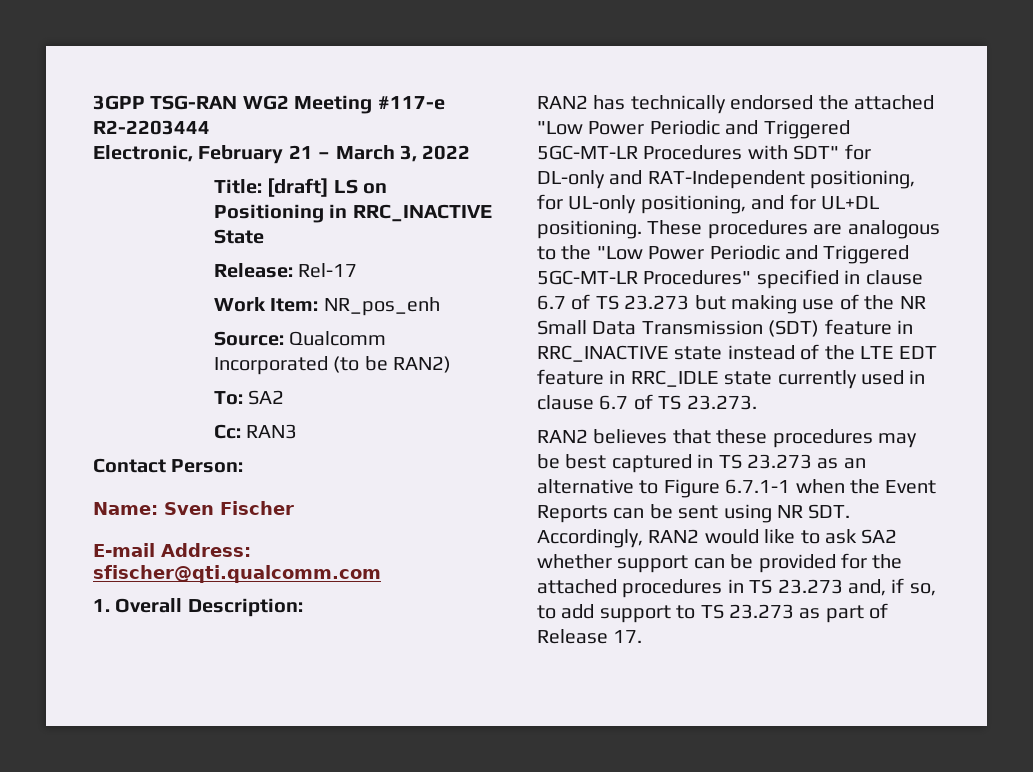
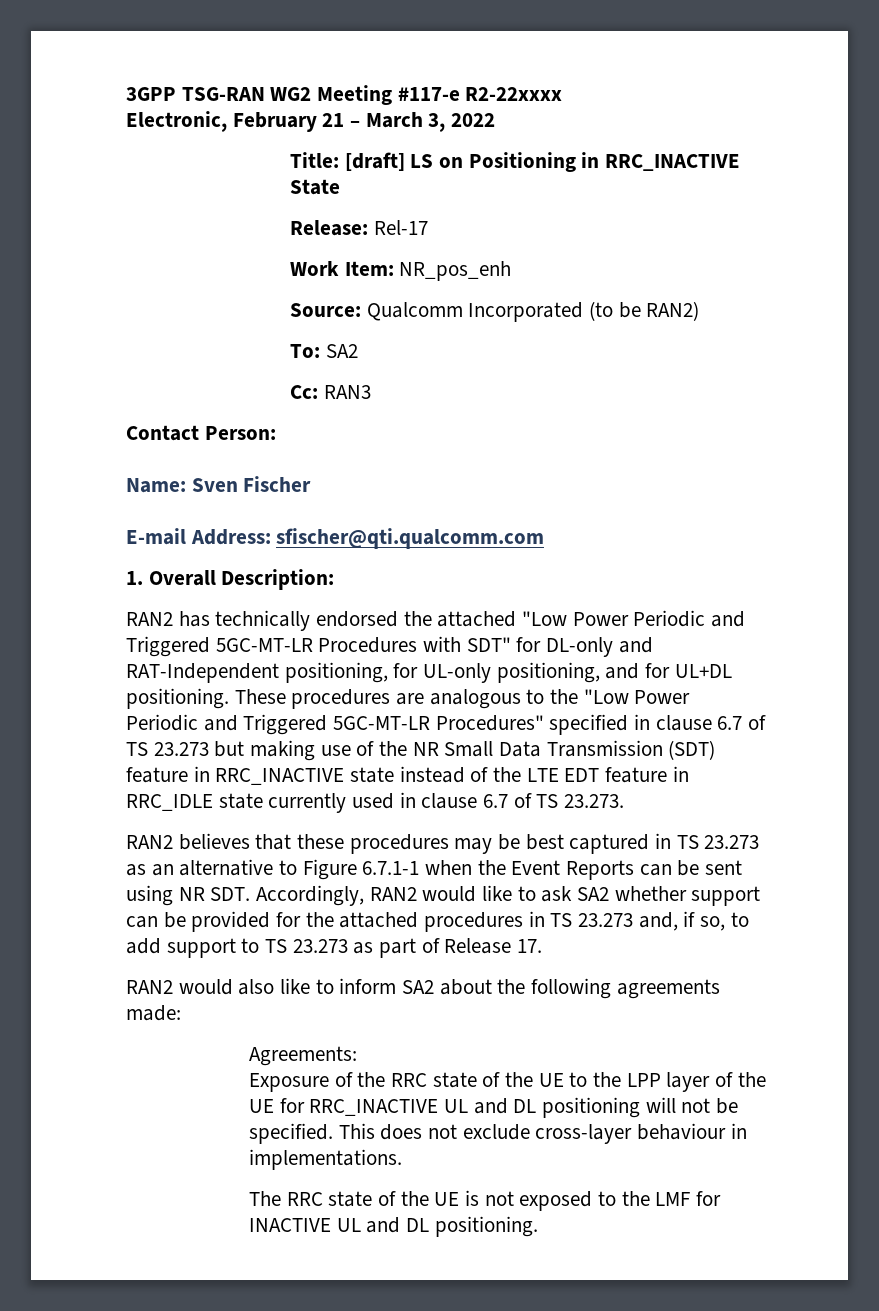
[93,120,210,135] R2-2203444 -> [465,87,563,101] R2-22xxxx
(643, 636) none -> [126,978,720,999] [126,1005,181,1021] [248,1046,357,1066] [248,1072,766,1092] [248,1097,738,1118] [248,1123,747,1144] [248,1149,402,1170] [248,1190,721,1211] [248,1216,538,1237] // RAN2 would also like to inform SA2 about the following agreements made: // Agreements: // Exposure of the RRC state of the UE to the LPP layer of the UE for RRC_INACTIVE UL and DL positioning will not be specified. This does not exclude cross-layer behaviour in implementations. // The RRC state of the UE is not exposed to the LMF for INACTIVE UL and DL positioning.

